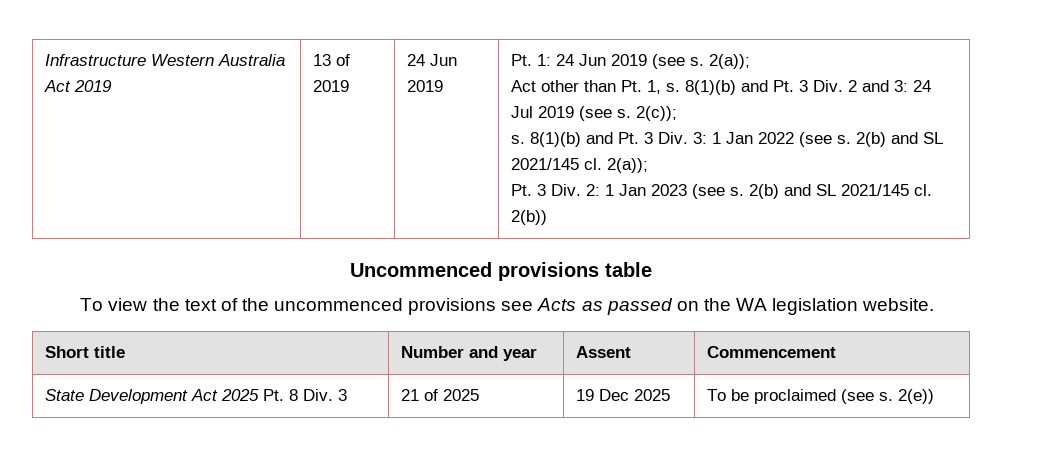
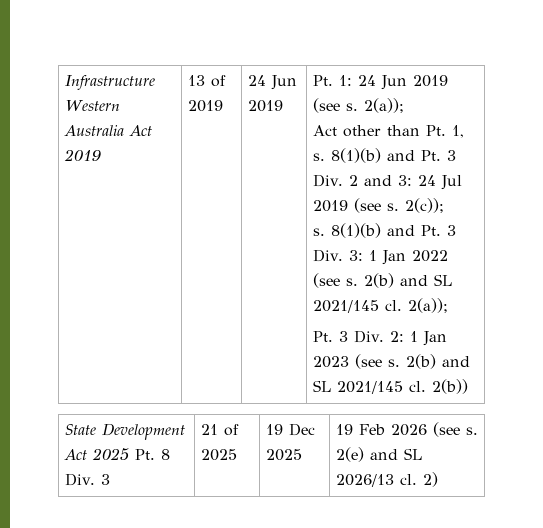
[350,262,652,281] [80,298,935,315] [44,346,125,358] [400,346,537,361] [575,346,631,358] [706,346,836,358] // Uncommenced provisions table // To view the text of the uncommenced provisions see Acts as passed on the WA legislation website. // Short title | Number and year | Assent | Commencement -> (468, 386) none
[706,389,934,404] To be proclaimed (see s. 2(e)) -> [335,422,478,437] [335,447,422,462] [335,472,438,487] 19 Feb 2026 (see s. 2(e) and SL 2026/13 cl. 2)

